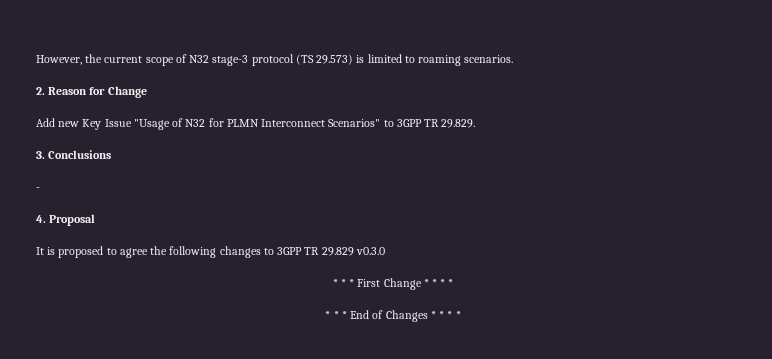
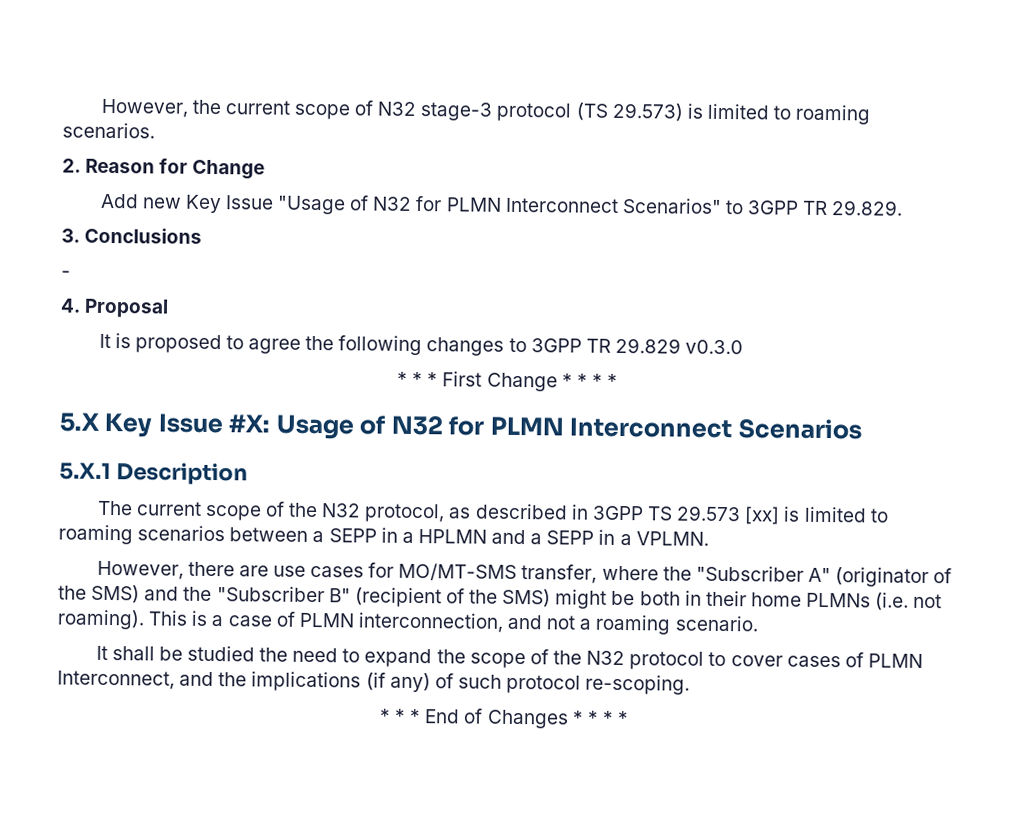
(454, 283) none -> [59,412,862,440] [59,462,248,486] [96,500,889,525] [58,524,709,546] [96,560,953,588] [58,584,943,611] [57,609,758,635] [95,645,923,670] [57,670,691,695] // 5.X Key Issue #X: Usage of N32 for PLMN Interconnect Scenarios // 5.X.1 Description // The current scope of the N32 protocol, as described in 3GPP TS 29.573 [xx] is limited to roaming scenarios between a SEPP in a HPLMN and a SEPP in a VPLMN. // However, there are use cases for MO/MT-SMS transfer, where the "Subscriber A" (originator of the SMS) and the "Subscriber B" (recipient of the SMS) might be both in their home PLMNs (i.e. not roaming). This is a case of PLMN interconnection, and not a roaming scenario. // It shall be studied the need to expand the scope of the N32 protocol to cover cases of PLMN Interconnect, and the implications (if any) of such protocol re-scoping.

